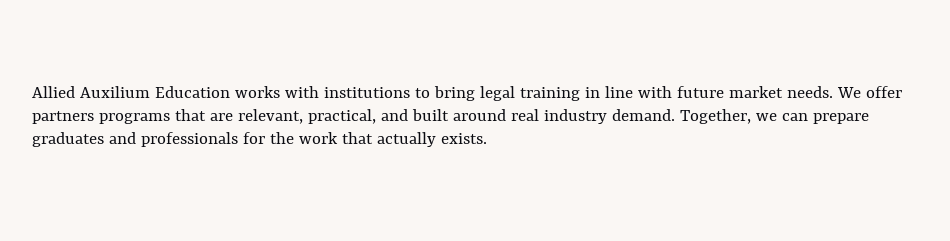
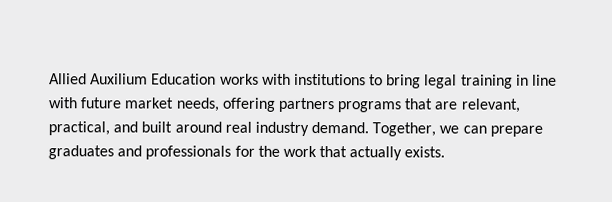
[786,86,902,98] needs. We offer -> [175,97,276,112] needs, offering

